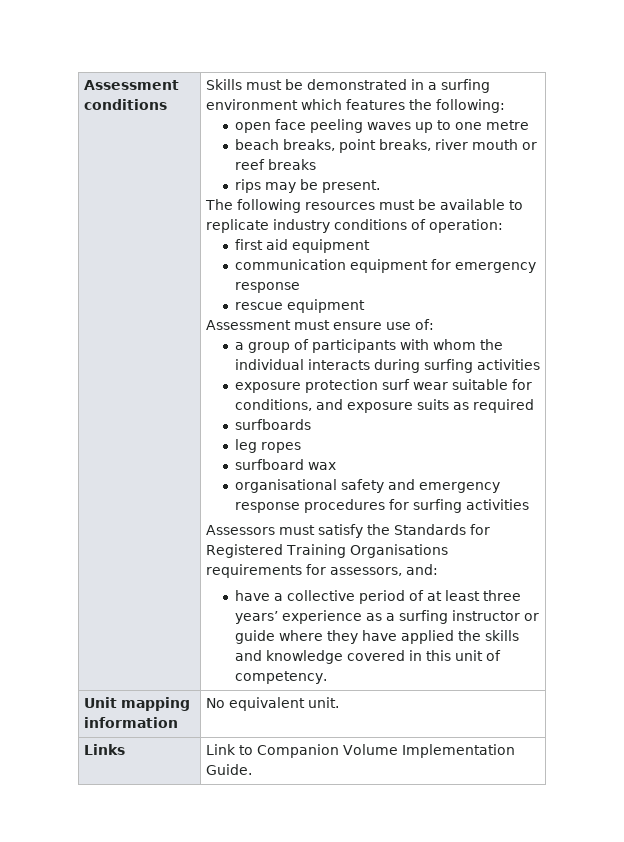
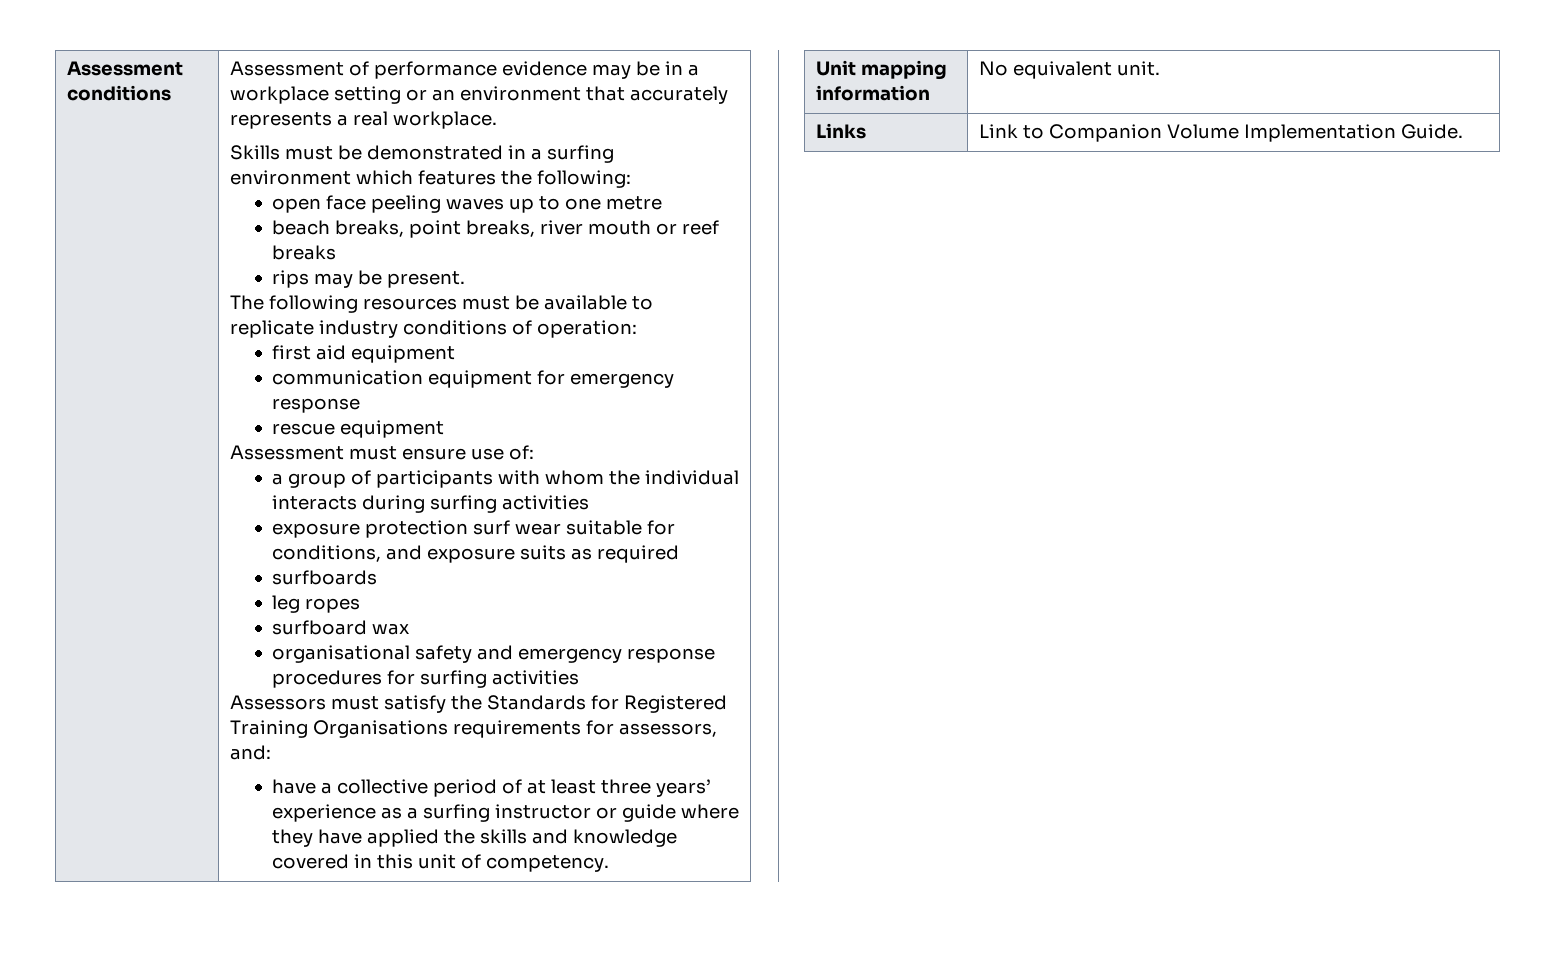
(168, 104) none -> [229,61,699,79] [229,86,728,104] [229,111,497,129] Assessment of performance evidence may be in a workplace setting or an environment that accurately represents a real workplace. //

